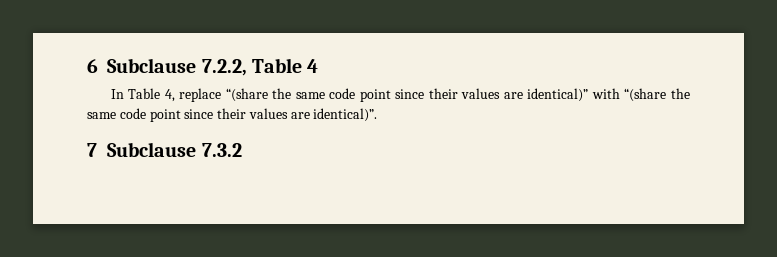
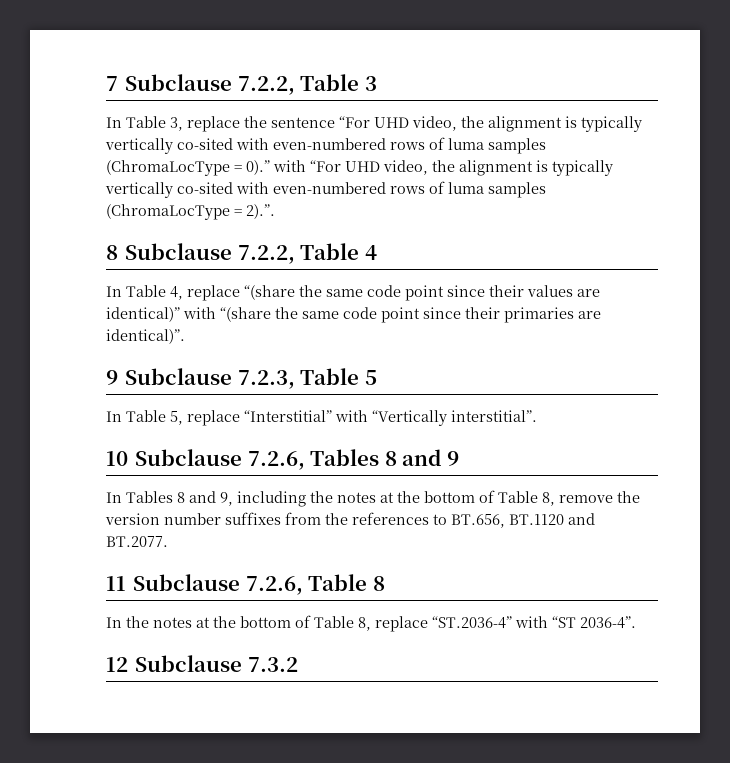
[87,59,98,73] 6 -> [106,74,377,95] [106,116,642,132] [105,137,546,154] [106,160,613,176] [105,181,546,198] [106,204,275,220] [106,245,118,260] 7 Subclause 7.2.2, Table 3 // In Table 3, replace the sentence “For UHD video, the alignment is typically vertically co-sited with even-numbered rows of luma samples (ChromaLocType = 0).” with “For UHD video, the alignment is typically vertically co-sited with even-numbered rows of luma samples (ChromaLocType = 2).”. // 8
[248,108,288,119] values -> [504,307,574,323] primaries
[87,143,97,157] 7 -> [106,368,377,389] [106,410,537,426] [106,449,459,470] [106,490,640,507] [105,512,595,528] [106,536,168,547] [106,574,385,595] [106,615,636,632] [106,657,128,672] 9 Subclause 7.2.3, Table 5 // In Table 5, replace “Interstitial” with “Vertically interstitial”. // 10 Subclause 7.2.6, Tables 8 and 9 // In Tables 8 and 9, including the notes at the bottom of Table 8, remove the version number suffixes from the references to BT.656, BT.1120 and BT.2077. // 11 Subclause 7.2.6, Table 8 // In the notes at the bottom of Table 8, replace “ST.2036-4” with “ST 2036-4”. // 12

